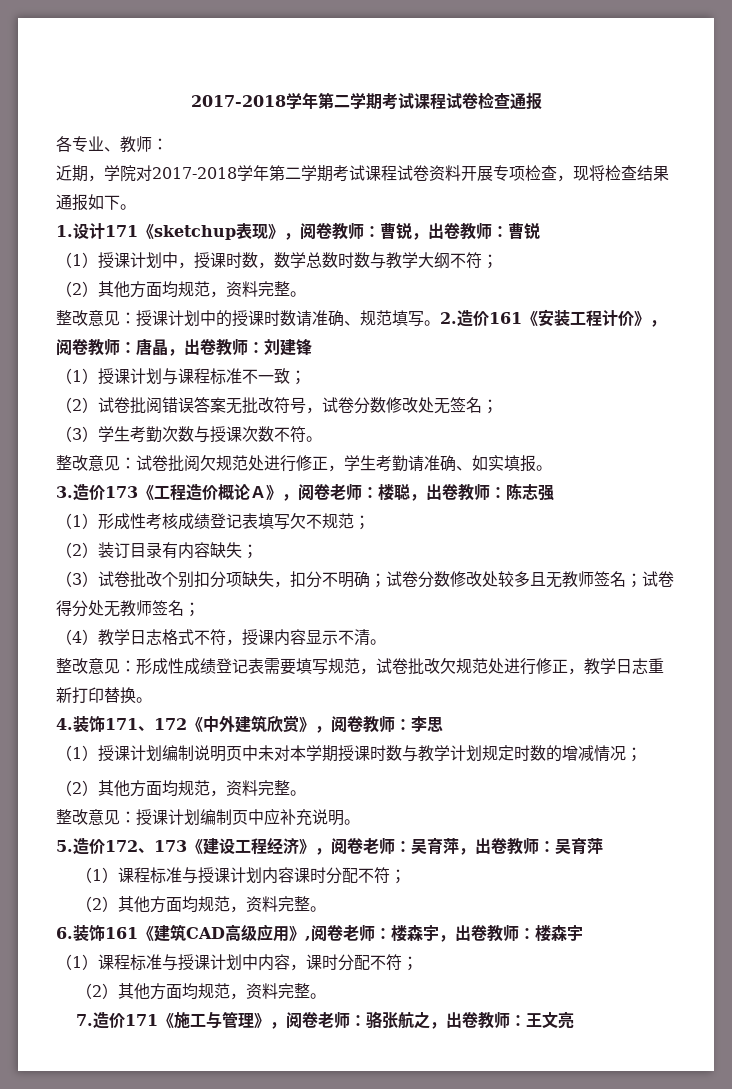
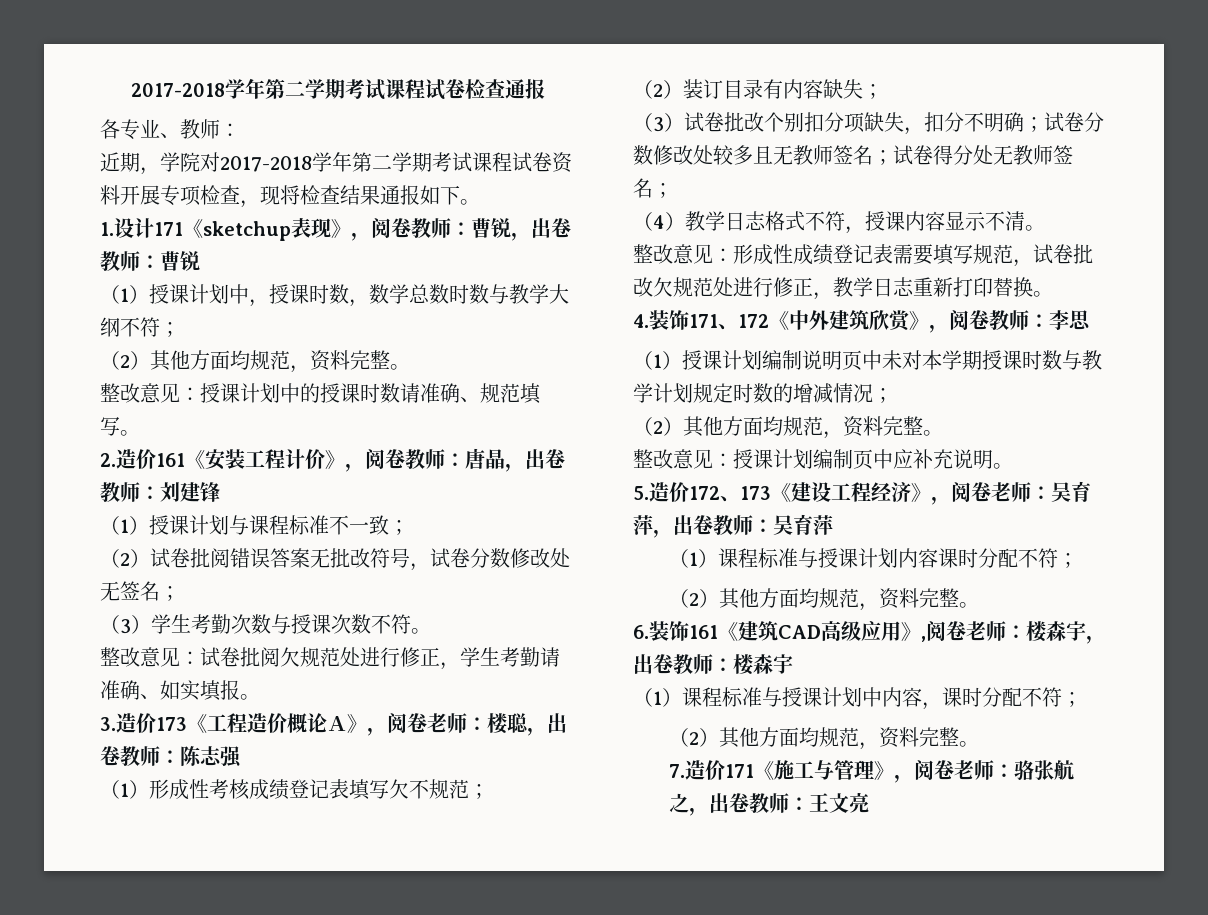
(440, 323) none -> (140, 433) //

